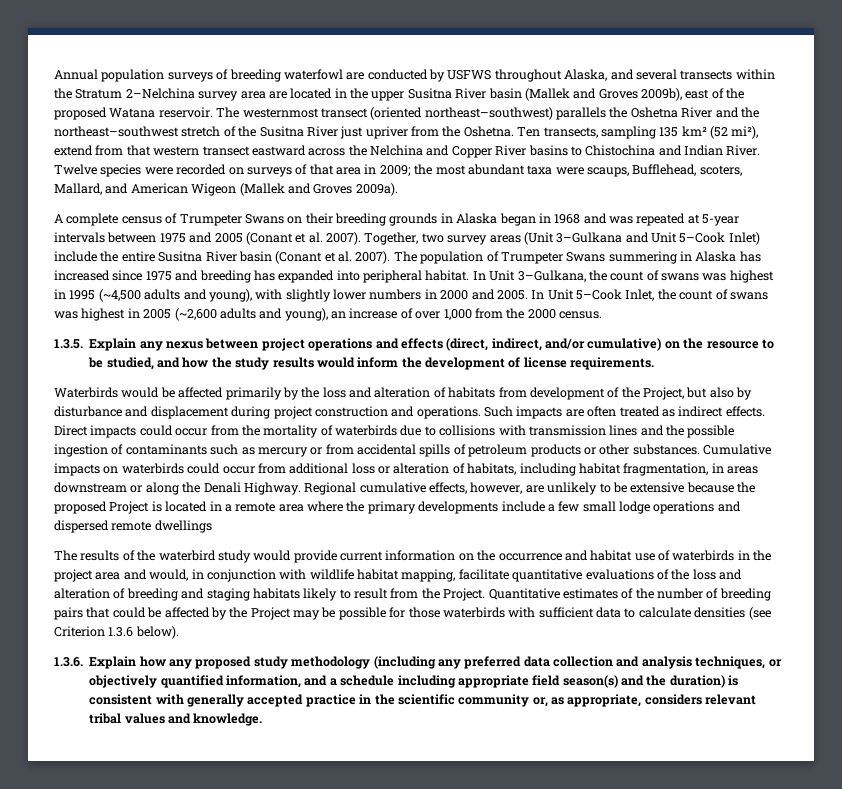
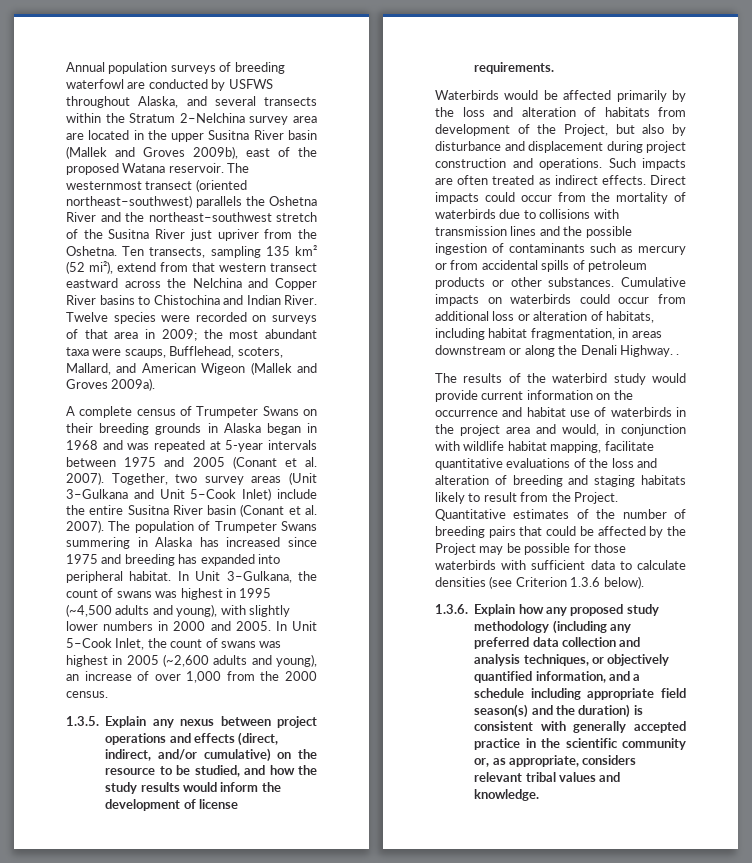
[304,482,755,495] [54,501,741,514] [54,520,212,533] Regional cumulative effects, however, are unlikely to be extensive because the proposed Project is located in a remote area where the primary developments include a few small lodge operations and dispersed remote dwellings -> [676,354,680,355] .

